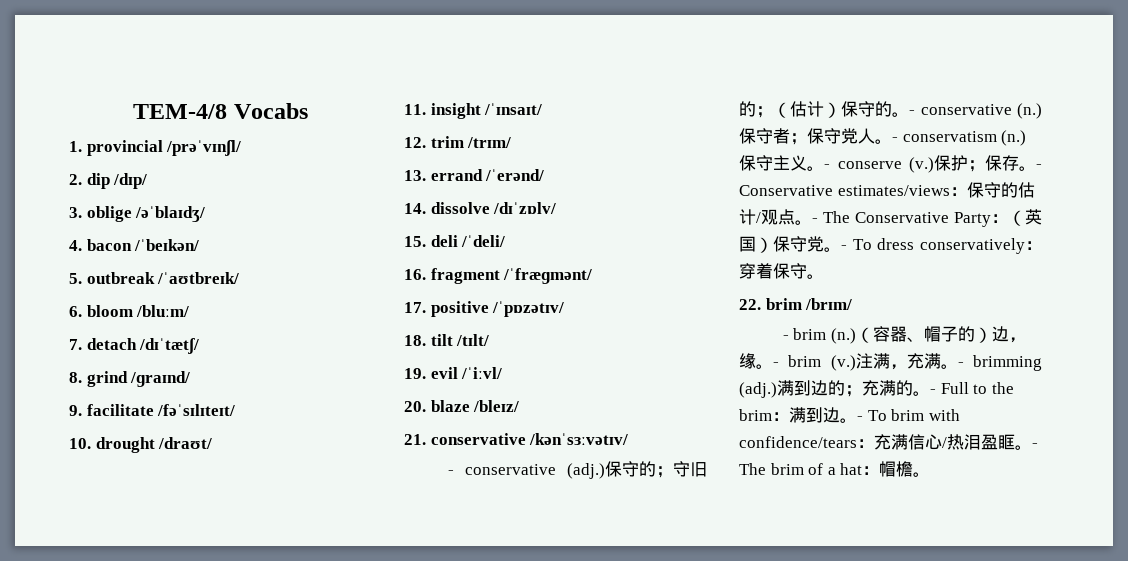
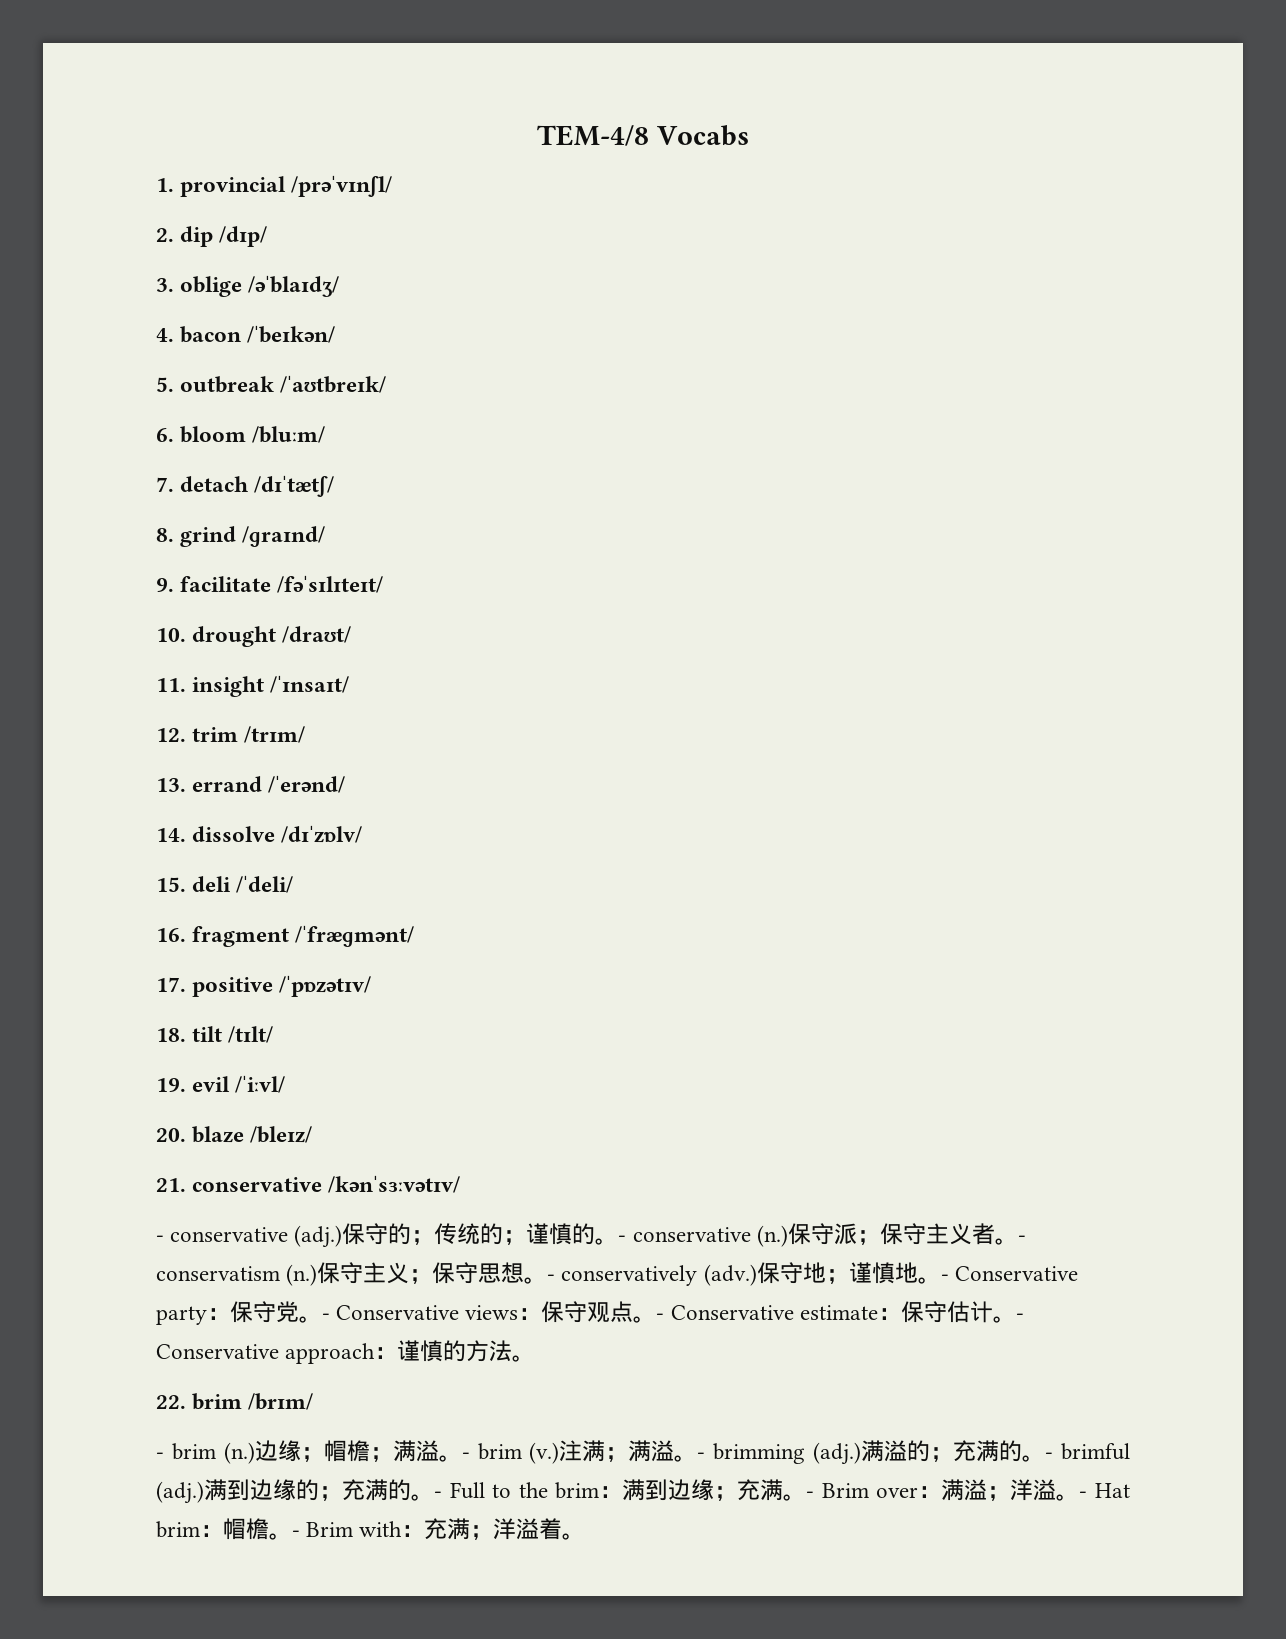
[673,461,707,477] [739,101,875,118] 守旧的；（估计）保守 -> [434,1223,573,1245] 传统的；谨慎
[773,128,875,145] 者；保守党人 -> [833,1223,995,1245] 派；保守主义者
[807,155,1042,173] [739,182,1035,198] [739,209,1042,227] [739,236,1042,254] [739,263,807,279] 。- conserve (v.)保护；保存。- Conservative estimates/views：保守的估计/观点。- The Conservative Party：（英国）保守党。- To dress conservatively：穿着保守 -> [409,1262,1078,1286] [156,1301,1024,1325] [156,1340,513,1364] ；保守思想。- conservatively (adv.)保守地；谨慎地。- Conservative party：保守党。- Conservative views：保守观点。- Conservative estimate：保守估计。- Conservative approach：谨慎的方法
[855,326,1026,343] [739,353,756,369] （容器、帽子的）边，缘 -> [254,1440,439,1462] 边缘；帽檐；满溢
[889,353,941,370] ，充满 -> [605,1440,675,1462] ；满溢
[794,380,828,396] 到边 -> [884,1440,1130,1462] [156,1479,296,1504] 溢的；充满的。- brimful (adj.)满到边缘
[840,409,960,423] [739,434,1038,450] [739,461,914,477] 。- To brim with confidence/tears：充满信心/热泪盈眶。- The brim of a hat：帽檐 -> [691,1479,1130,1501] [156,1518,563,1540] 缘；充满。- Brim over：满溢；洋溢。- Hat brim：帽檐。- Brim with：充满；洋溢着

